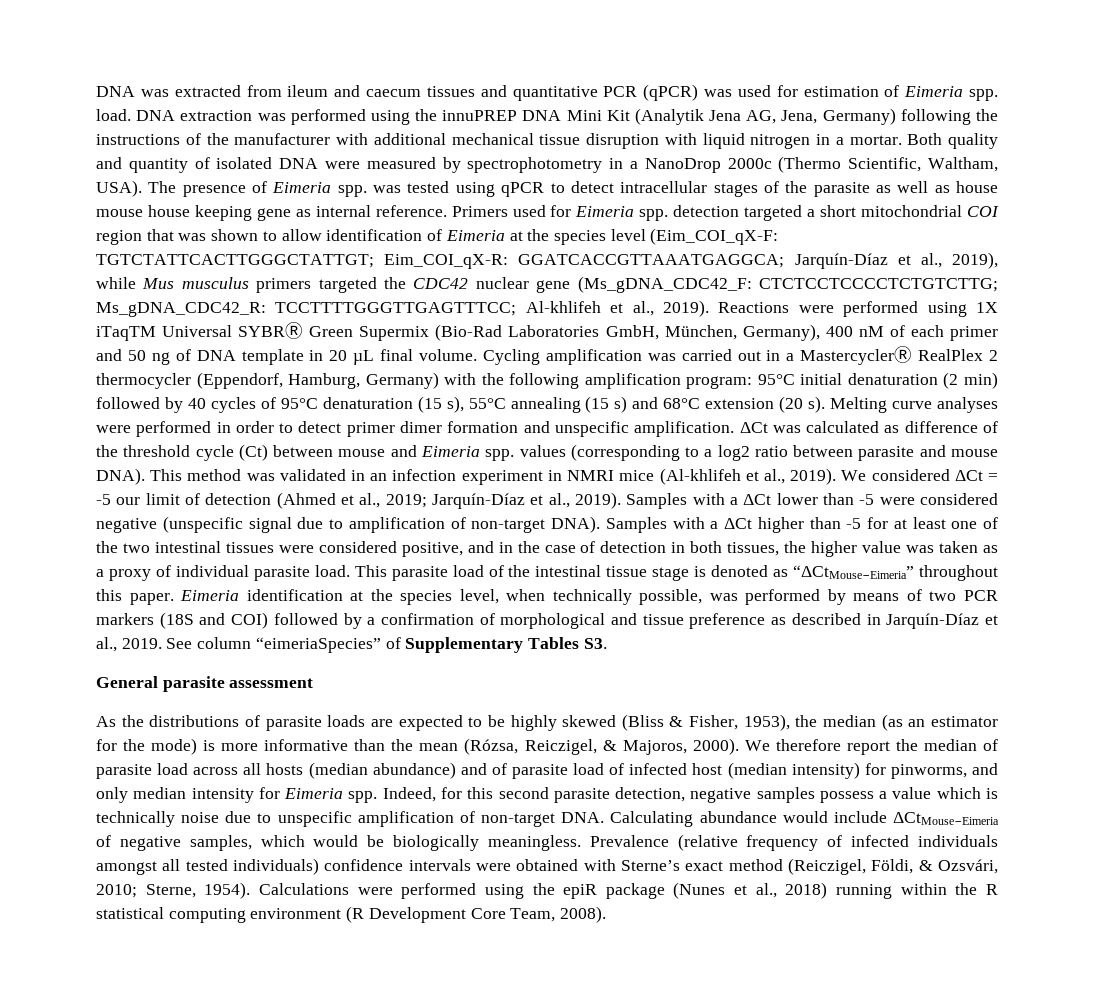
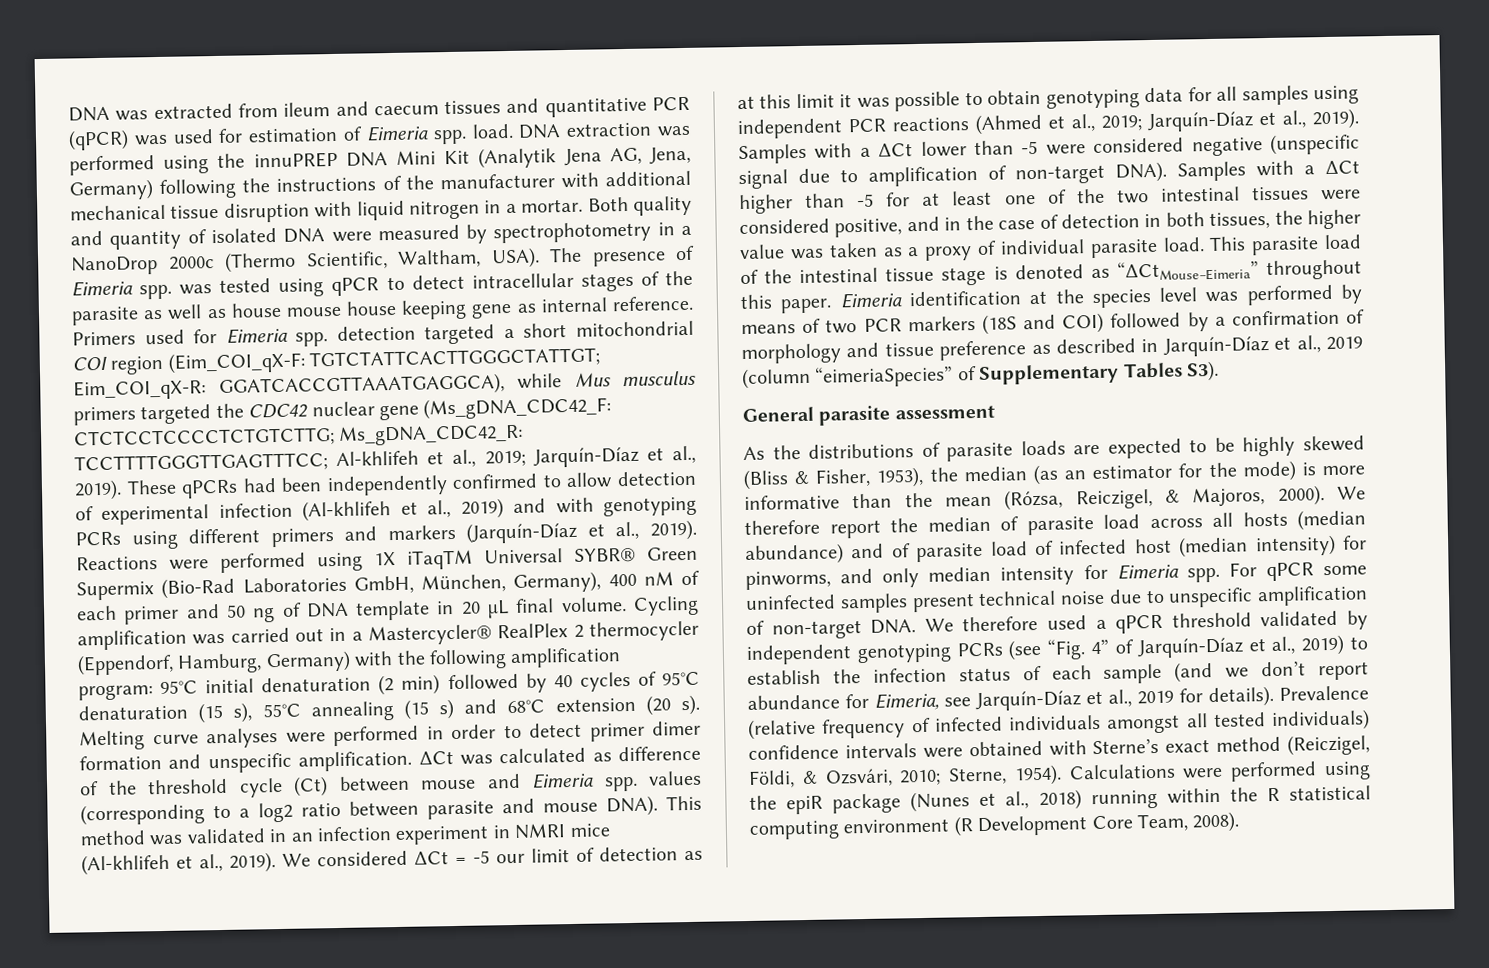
[146,228,779,245] [96,252,998,269] that was shown to allow identification of Eimeria at the species level (Eim_COI_qX-F: TGTCTATTCACTTGGGCTATTGT; Eim_COI_qX-R: GGATCACCGTTAAATGAGGCA; Jarquín-Díaz et al., 2019), -> [167,347,601,374] [73,373,505,401] (Eim_COI_qX-F: TGTCTATTCACTTGGGCTATTGT; Eim_COI_qX-R: GGATCACCGTTAAATGAGGCA),
(654, 308) none -> [484,445,696,468] [74,470,697,501] [75,496,698,526] [75,521,640,550] 2019; Jarquín-Díaz et al., 2019). These qPCRs had been independently confirmed to allow detection of experimental infection (Al-khlifeh et al., 2019) and with genotyping PCRs using different primers and markers (Jarquín-Díaz et al.,
(272, 499) none -> [684,850,703,861] [737,85,1359,112] [737,117,969,140] as at this limit it was possible to obtain genotyping data for all samples using independent PCR reactions
[459,589,703,605] level, when technically possible, -> [1159,287,1198,302] level
[500,613,606,629] morphological -> [741,343,841,365] morphology
[121,637,252,649] 2019. See column -> [1326,336,1363,351] [742,367,811,390] 2019 (column
[583,638,607,649] S3. -> [1186,360,1219,382] S3).
[382,787,999,803] [96,811,175,827] Indeed, for this second parasite detection, negative samples possess a value which is technically -> [1228,562,1367,582] [745,590,1057,614] For qPCR some uninfected samples present technical
[610,811,1000,827] [96,835,581,851] Calculating abundance would include ΔCtMouse−Eimeria of negative samples, which would be biologically meaningless. -> [924,610,1368,634] [746,634,1368,665] [747,660,1369,685] [747,685,1274,712] We therefore used a qPCR threshold validated by independent genotyping PCRs (see “Fig. 4” of Jarquín-Díaz et al., 2019) to establish the infection status of each sample (and we don’t report abundance for Eimeria, see Jarquín-Díaz et al., 2019 for details).

